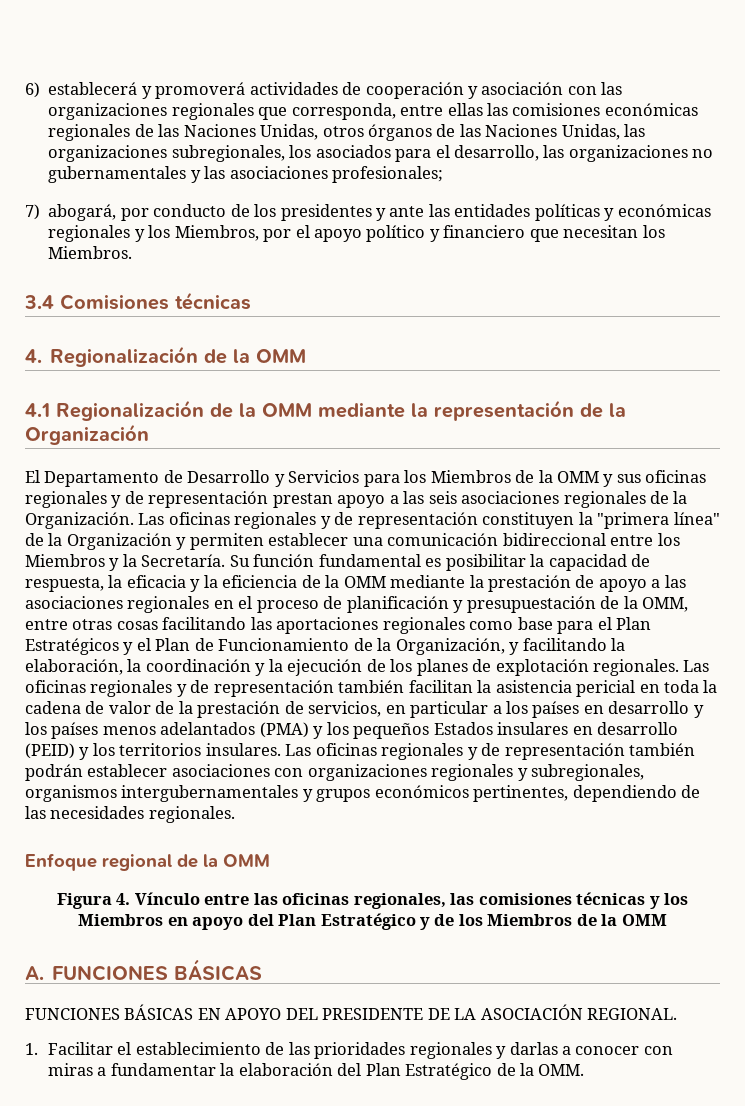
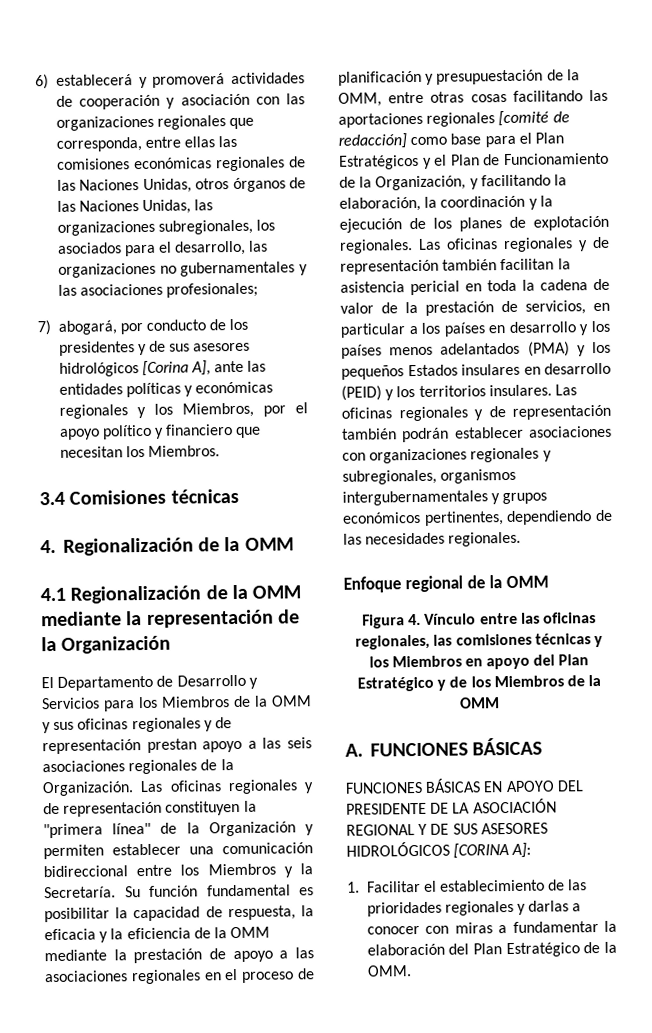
(386, 214) none -> [149,340,251,352] [58,360,212,377] de sus asesores hidrológicos [Corina A],
(465, 625) none -> [498,110,570,127] [338,133,407,149] [comité de redacción]
[587,1008,678,1020] REGIONAL. -> [346,822,548,836] [346,841,532,859] REGIONAL Y DE SUS ASESORES HIDROLÓGICOS [CORINA A]:

